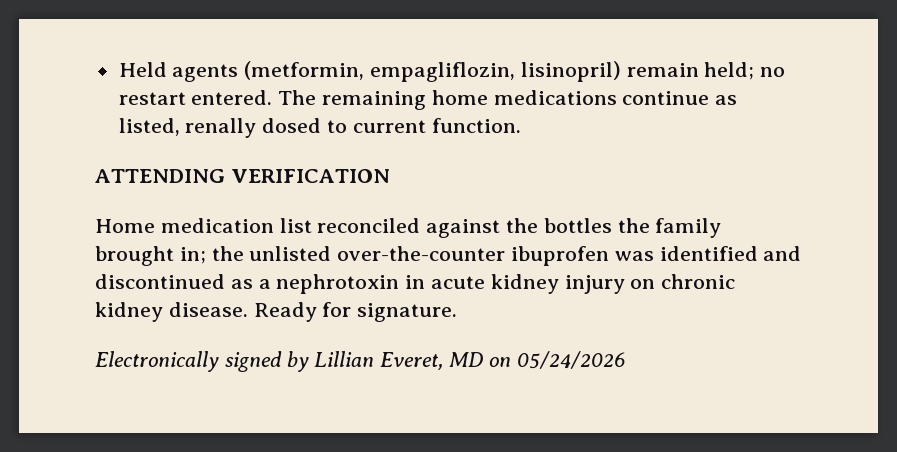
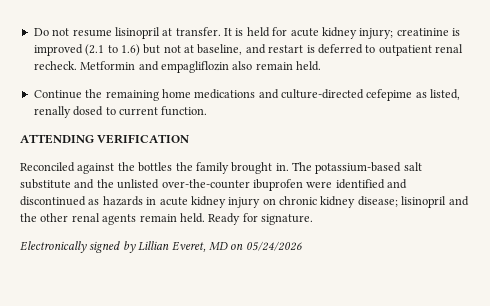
[118,61,786,82] [118,90,710,110] Held agents (metformin, empagliflozin, lisinopril) remain held; no restart entered. The remaining home medications continue -> [33,27,460,39] [33,44,463,56] [33,61,321,73] [33,89,413,101] Do not resume lisinopril at transfer. It is held for acute kidney injury; creatinine is improved (2.1 to 1.6) but not at baseline, and restart is deferred to outpatient renal recheck. Metformin and empagliflozin also remain held. // Continue the remaining home medications and culture-directed cefepime
[95,218,421,233] Home medication list reconciled -> [20,162,75,172] Reconciled
[179,247,206,264] in; -> [275,162,422,174] [20,179,95,189] in. The potassium-based salt substitute and
[614,251,654,261] was -> [306,181,333,188] were
[258,274,400,294] a nephrotoxin -> [102,196,143,206] hazards
[168,302,248,317] disease. -> [357,196,469,208] [20,213,205,225] disease; lisinopril and the other renal agents remain held.

